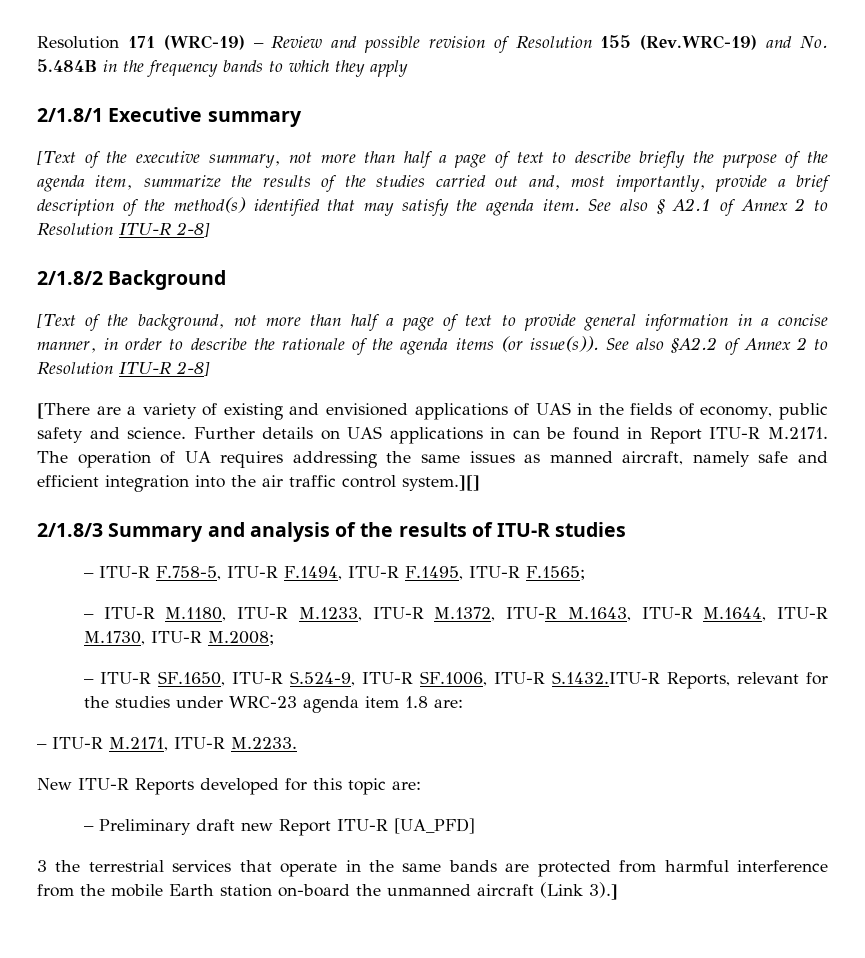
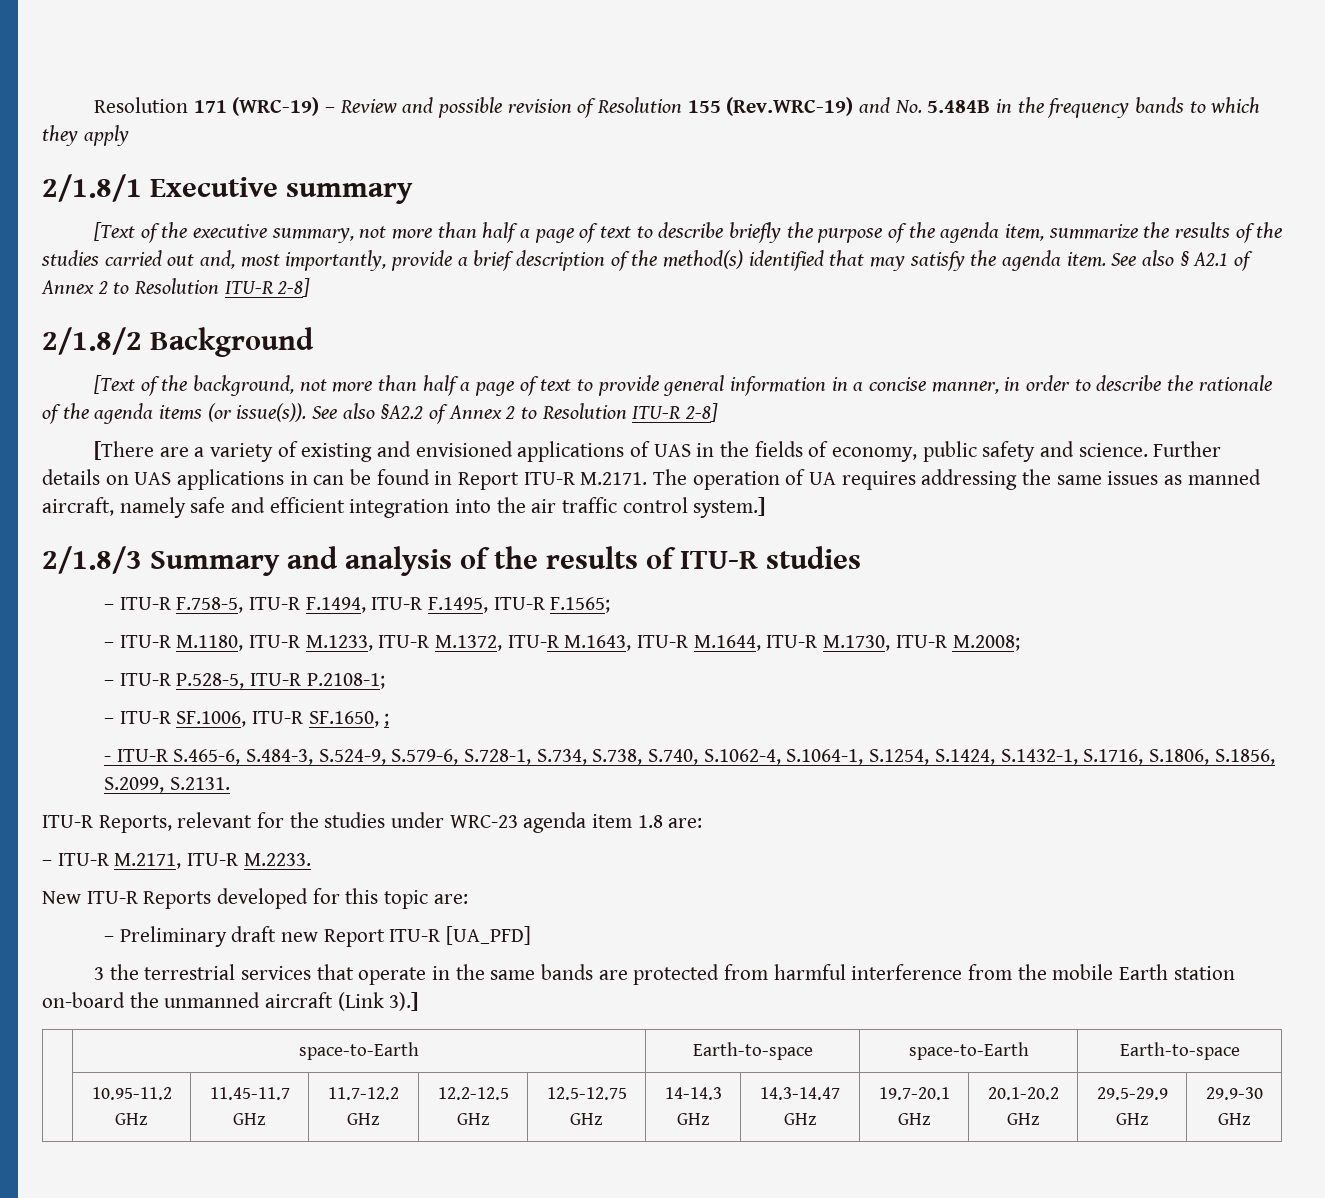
[402,475,480,491] system.][] -> [693,497,766,518] system.]
[157,671,660,686] SF.1650, ITU-R S.524-9, ITU-R SF.1006, ITU-R S.1432.ITU-R -> [176,673,385,689] [104,711,390,727] [104,749,1275,765] [104,777,230,793] [42,815,94,828] P.528-5, ITU-R P.2108-1; // – ITU-R SF.1006, ITU-R SF.1650, ; // - ITU-R S.465-6, S.484-3, S.524-9, S.579-6, S.728-1, S.734, S.738, S.740, S.1062-4, S.1064-1, S.1254, S.1424, S.1432-1, S.1716, S.1806, S.1856, S.2099, S.2131. // ITU-R
(618, 891) none -> [299,1042,419,1060] [692,1042,813,1060] [908,1042,1029,1060] [1119,1042,1240,1060] [91,1087,172,1100] [115,1113,148,1125] [209,1087,290,1100] [233,1113,266,1125] [328,1087,399,1100] [347,1113,380,1125] [437,1087,509,1100] [456,1113,490,1125] [546,1087,627,1100] [570,1113,603,1125] [664,1087,722,1100] [676,1113,710,1125] [760,1087,840,1100] [783,1113,817,1125] [878,1087,950,1100] [897,1113,931,1125] [987,1087,1059,1100] [1006,1113,1040,1125] [1096,1087,1168,1100] [1115,1113,1149,1125] [1205,1087,1263,1100] [1217,1113,1251,1125] // | space-to-Earth | Earth-to-space | space-to-Earth | Earth-to-space // | 10.95-11.2 GHz | 11.45-11.7 GHz | 11.7-12.2 GHz | 12.2-12.5 GHz | 12.5-12.75 GHz | 14-14.3 GHz | 14.3-14.47 GHz | 19.7-20.1 GHz | 20.1-20.2 GHz | 29.5-29.9 GHz | 29.9-30 GHz

